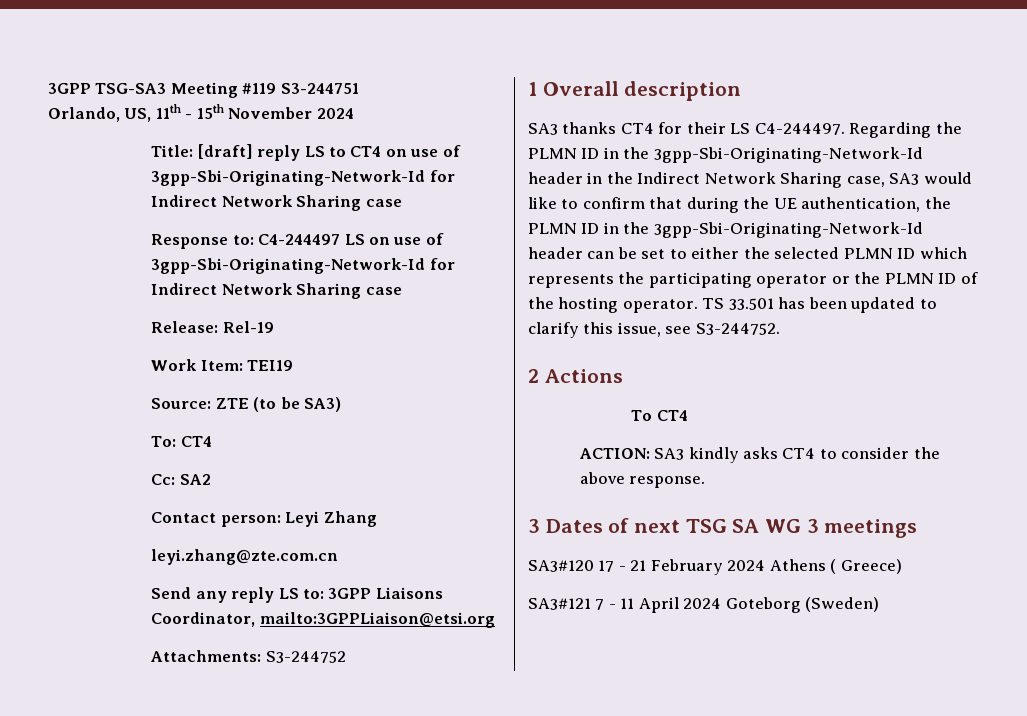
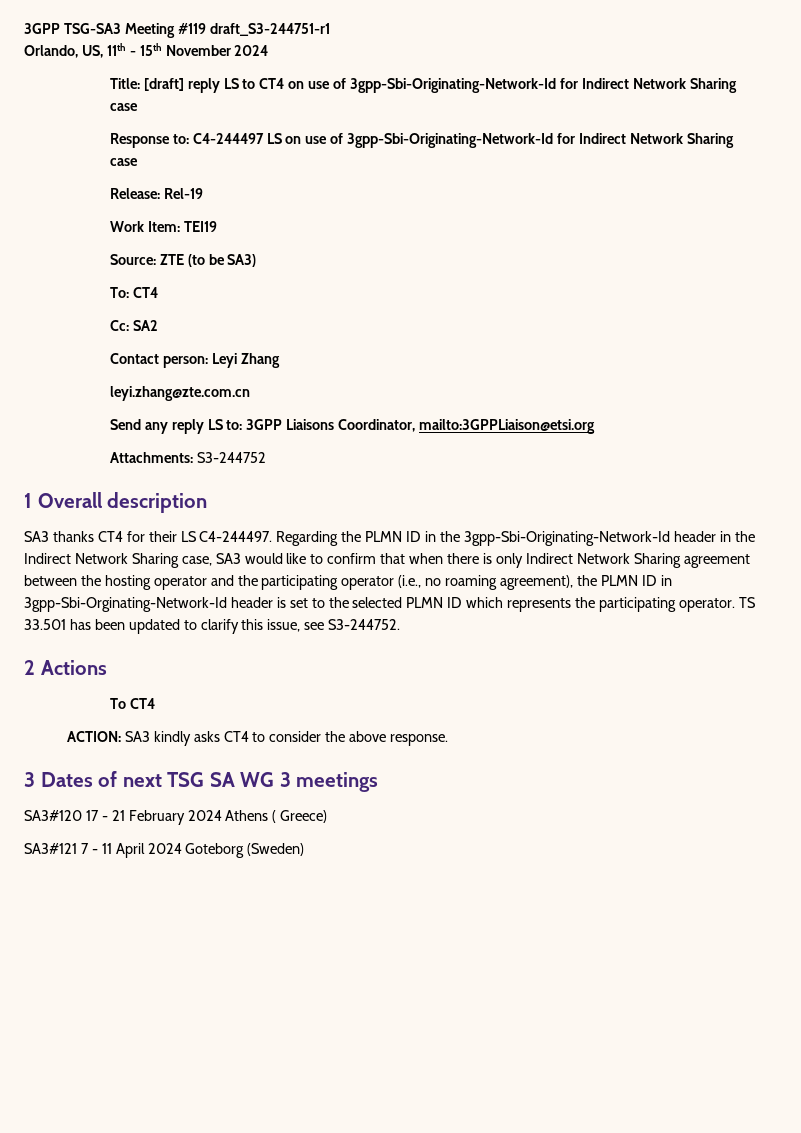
[280,83,359,94] S3-244751 -> [209,23,330,36] draft_S3-244751-r1
[686,197,951,213] [528,222,923,238] [528,247,637,259] during the UE authentication, the PLMN ID in the 3gpp-Sbi-Originating-Network-Id header can be -> [409,553,750,568] [24,575,672,590] [24,597,286,612] when there is only Indirect Network Sharing agreement between the hosting operator and the participating operator (i.e., no roaming agreement), the PLMN ID in 3gpp-Sbi-Orginating-Network-Id header is
[691,247,740,259] either -> (325, 603) none
[756,272,978,288] [528,297,619,313] operator or the PLMN ID of the hosting -> (676, 604) none

